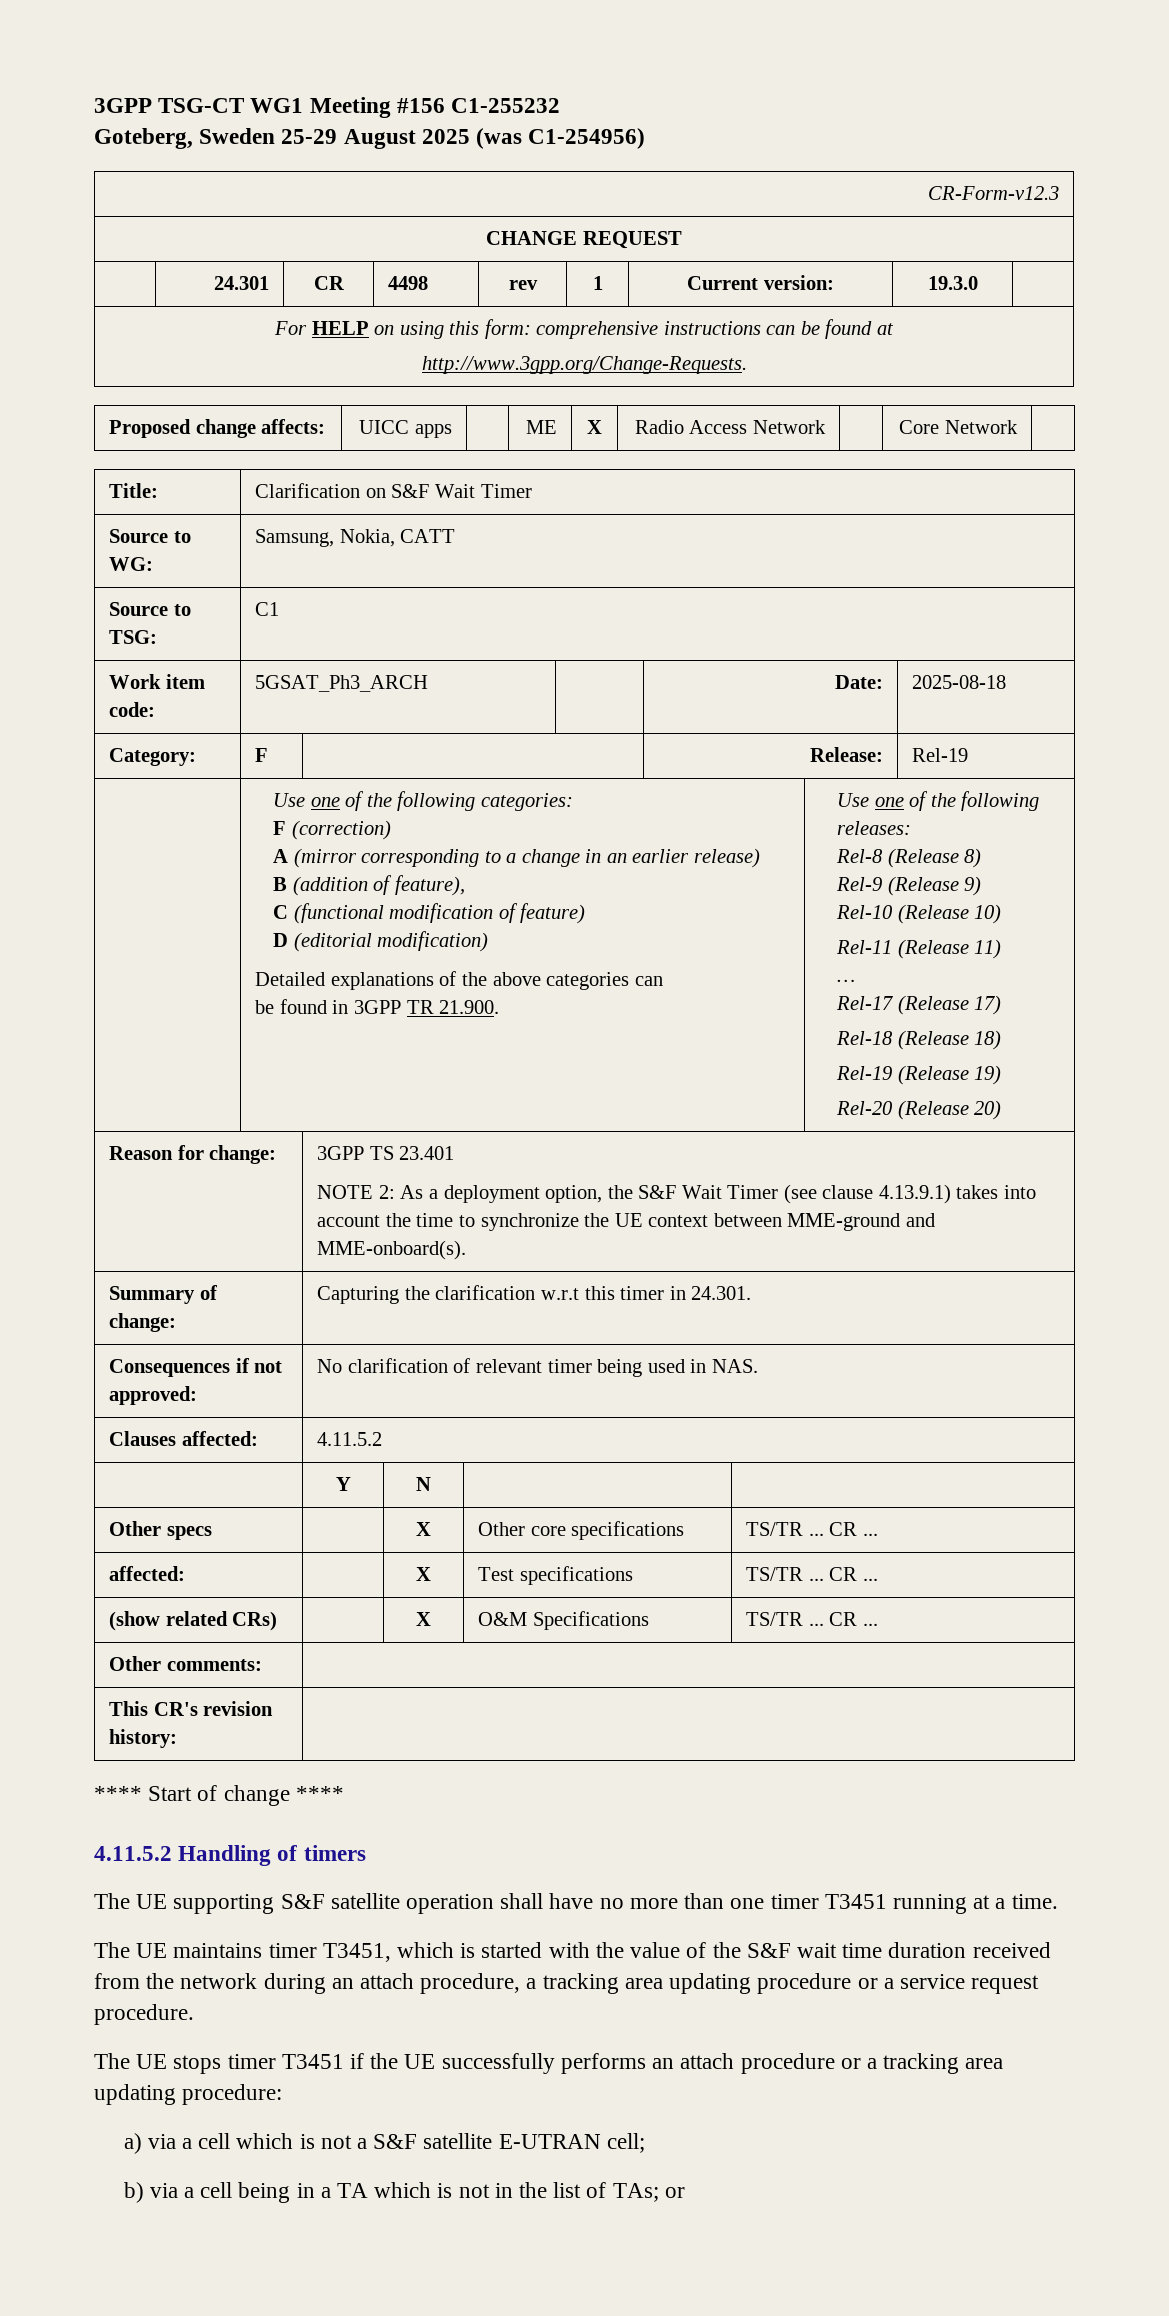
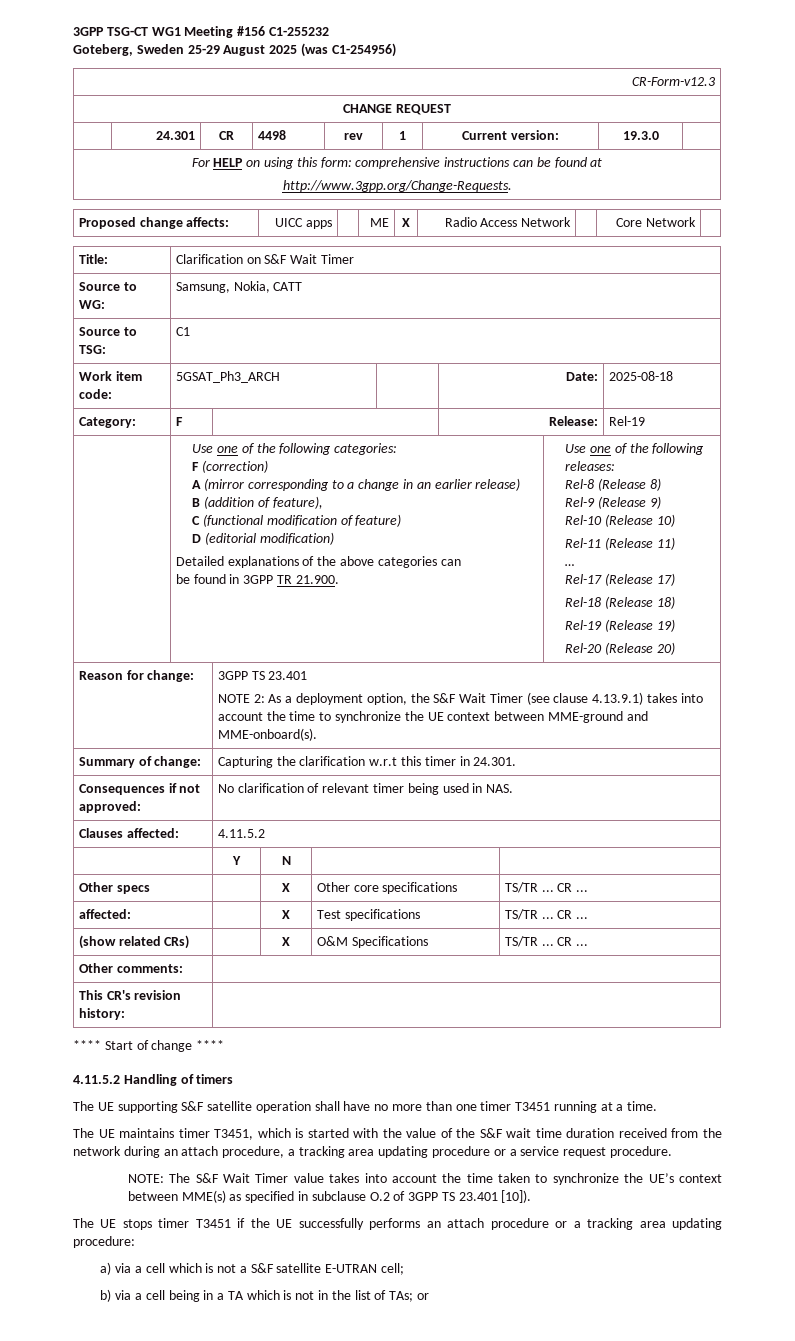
(194, 2014) none -> [127,1173,722,1185] [127,1190,532,1203] // NOTE: The S&F Wait Timer value takes into account the time taken to synchronize the UE’s context between MME(s) as specified in subclause O.2 of 3GPP TS 23.401 [10]).

